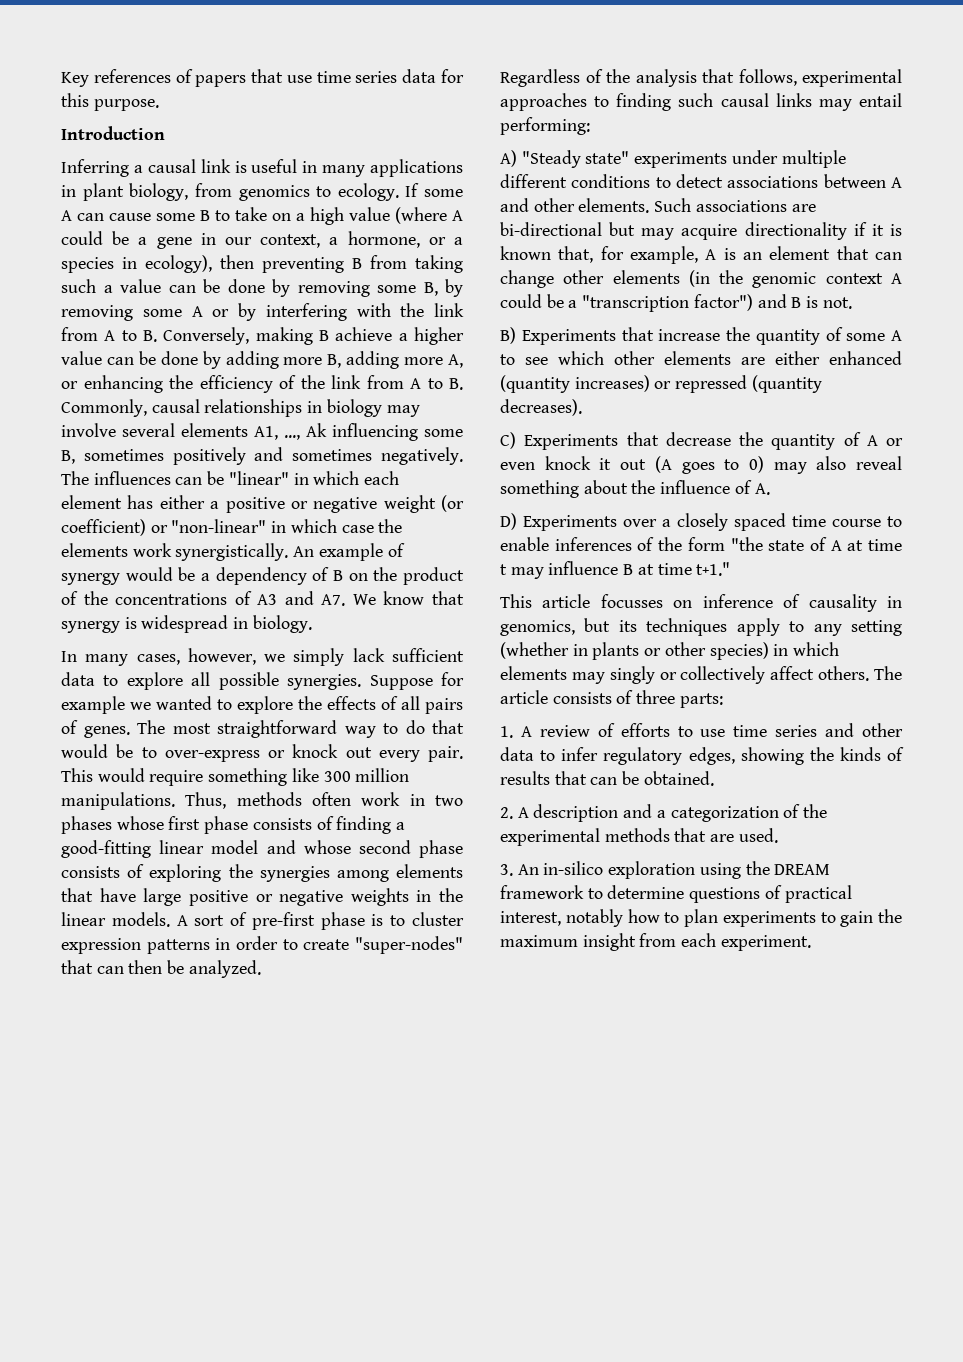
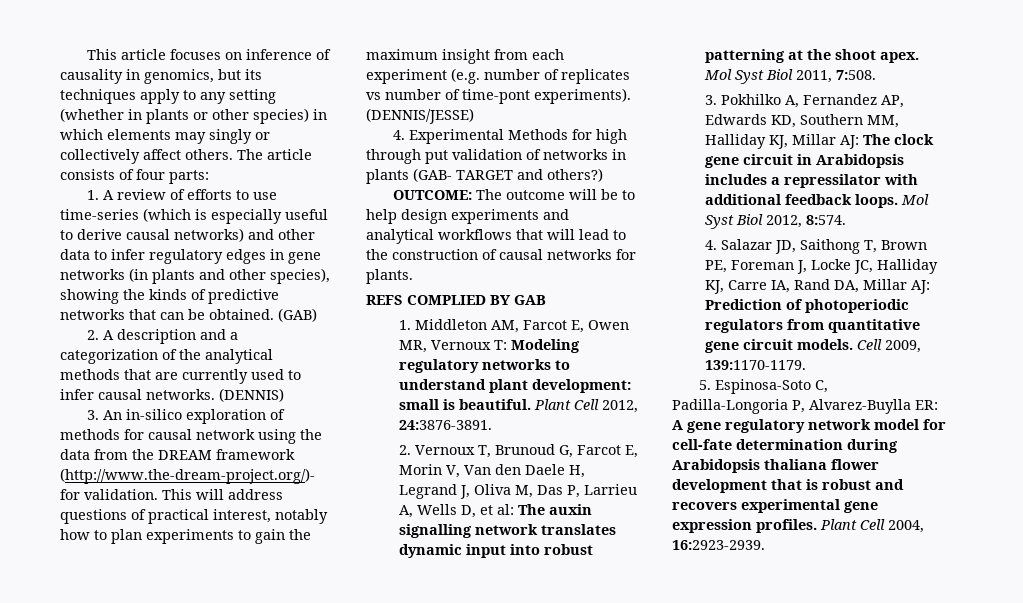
[61,69,464,87] [61,93,159,111] [61,126,165,140] [61,159,463,177] [61,183,463,201] [61,207,463,225] [61,231,463,249] [61,255,463,273] [61,279,463,297] [61,303,464,321] [61,327,464,345] [61,351,463,369] [61,375,463,393] [61,399,420,417] [61,423,463,441] [61,447,464,465] [61,471,400,485] [61,495,464,513] [61,519,403,536] [61,543,405,561] [61,567,465,585] [61,591,464,606] [61,615,312,633] [61,648,464,666] [61,672,465,690] [61,696,463,714] [61,720,464,738] [61,744,463,762] [61,768,410,786] [61,792,463,810] [61,816,406,834] [61,840,463,858] [61,864,464,882] [61,888,463,906] [61,912,464,930] [61,936,463,954] [61,960,261,978] [500,69,902,87] [500,93,902,111] [500,117,590,135] [500,150,846,168] [500,174,902,188] [500,198,816,213] [500,222,902,240] [500,246,902,264] [500,270,902,288] [500,294,852,312] [500,327,902,345] [500,351,902,365] [500,375,822,393] [500,399,582,416] [500,432,903,450] [500,456,902,474] [500,480,770,498] [500,513,902,531] [500,537,902,551] [500,561,731,579] Key references of papers that use time series data for this purpose. // Introduction // Inferring a causal link is useful in many applications in plant biology, from genomics to ecology. If some A can cause some B to take on a high value (where A could be a gene in our context, a hormone, or a species in ecology), then preventing B from taking such a value can be done by removing some B, by removing some A or by interfering with the link from A to B. Conversely, making B achieve a higher value can be done by adding more B, adding more A, or enhancing the efficiency of the link from A to B. Commonly, causal relationships in biology may involve several elements A1, ..., Ak influencing some B, sometimes positively and sometimes negatively. The influences can be "linear" in which each element has either a positive or negative weight (or coefficient) or "non-linear" in which case the elements work synergistically. An example of synergy would be a dependency of B on the product of the concentrations of A3 and A7. We know that synergy is widespread in biology. // In many cases, however, we simply lack sufficient data to explore all possible synergies. Suppose for example we wanted to explore the effects of all pairs of genes. The most straightforward way to do that would be to over-express or knock out every pair. This would require something like 300 million manipulations. Thus, methods often work in two phases whose first phase consists of finding a good-fitting linear model and whose second phase consists of exploring the synergies among elements that have large positive or negative weights in the linear models. A sort of pre-first phase is to cluster expression patterns in order to create "super-nodes" that can then be analyzed. // Regardless of the analysis that follows, experimental approaches to finding such causal links may entail performing: // A) "Steady state" experiments under multiple different conditions to detect associations between A and other elements. Such associations are bi-directional but may acquire directionality if it is known that, for example, A is an element that can change other elements (in the genomic context A could be a "transcription factor") and B is not. // B) Experiments that increase the quantity of some A to see which other elements are either enhanced (quantity increases) or repressed (quantity decreases). // C) Experiments that decrease the quantity of A or even knock it out (A goes to 0) may also reveal something about the influence of A. // D) Experiments over a closely spaced time course to enable inferences of the form "the state of A at time t may influence B at time t+1." // -> (86, 54) none
[600,594,663,608] focusses -> [169,49,221,60] focuses
[636,690,676,704] three -> [136,169,165,180] four
[733,725,818,737] time series -> [60,208,328,224] [60,228,244,242] time-series (which is especially useful to derive causal networks)
[688,747,735,765] edges, -> [226,249,321,264] [60,268,330,284] edges in gene networks (in plants and other species),
[500,771,550,785] results -> [208,289,279,304] [60,309,125,320] predictive networks
(714, 778) none -> [278,308,317,322] (GAB)
[500,828,600,846] experimental -> [205,349,273,364] analytical
[738,828,778,843] [500,861,831,879] [500,885,685,899] used. // 3. An in-silico exploration using the DREAM framework to determine -> [182,369,301,384] [60,388,284,402] [86,409,285,424] [60,429,322,444] [60,449,295,460] [60,468,315,484] [60,489,283,500] currently used to infer causal networks. (DENNIS) // 3. An in-silico exploration of methods for causal network using the data from the DREAM framework (http://www.the-dream-project.org/)- for validation. This will address
[720,935,811,951] experiment. -> [366,68,630,84] [366,88,631,104] [366,108,474,124] [392,129,627,144] [366,149,626,164] [366,168,603,184] [392,189,635,200] [366,209,569,224] [366,229,626,244] [366,249,636,260] [366,269,413,284] [366,295,546,305] [398,319,629,333] [398,339,580,353] [398,359,570,373] [398,379,631,393] [398,399,638,413] [398,420,492,430] [398,444,638,458] [398,464,585,478] [398,484,637,499] [398,504,592,518] [398,524,616,538] [398,544,593,558] [704,49,919,63] [703,69,876,84] [704,94,904,108] [704,114,899,128] [704,134,934,149] [704,154,904,168] [704,174,918,188] [704,194,929,208] [704,214,846,229] [704,239,927,254] [704,259,938,274] [704,279,930,294] [704,299,909,313] [704,319,920,333] [704,339,921,353] [704,360,806,370] [698,379,828,394] [672,399,938,414] [672,419,946,433] [672,439,898,453] [672,459,879,473] [672,479,904,493] [672,499,878,513] [672,519,924,533] [672,540,765,550] experiment (e.g. number of replicates vs number of time-pont experiments). (DENNIS/JESSE) // 4. Experimental Methods for high through put validation of networks in plants (GAB- TARGET and others?) // OUTCOME: The outcome will be to help design experiments and analytical workflows that will lead to the construction of causal networks for plants. // REFS COMPLIED BY GAB // 1. Middleton AM, Farcot E, Owen MR, Vernoux T: Modeling regulatory networks to understand plant development: small is beautiful. Plant Cell 2012, 24:3876-3891. // 2. Vernoux T, Brunoud G, Farcot E, Morin V, Van den Daele H, Legrand J, Oliva M, Das P, Larrieu A, Wells D, et al: The auxin signalling network translates dynamic input into robust patterning at the shoot apex. Mol Syst Biol 2011, 7:508. // 3. Pokhilko A, Fernandez AP, Edwards KD, Southern MM, Halliday KJ, Millar AJ: The clock gene circuit in Arabidopsis includes a repressilator with additional feedback loops. Mol Syst Biol 2012, 8:574. // 4. Salazar JD, Saithong T, Brown PE, Foreman J, Locke JC, Halliday KJ, Carre IA, Rand DA, Millar AJ: Prediction of photoperiodic regulators from quantitative gene circuit models. Cell 2009, 139:1170-1179. // 5. Espinosa-Soto C, Padilla-Longoria P, Alvarez-Buylla ER: A gene regulatory network model for cell-fate determination during Arabidopsis thaliana flower development that is robust and recovers experimental gene expression profiles. Plant Cell 2004, 16:2923-2939.

